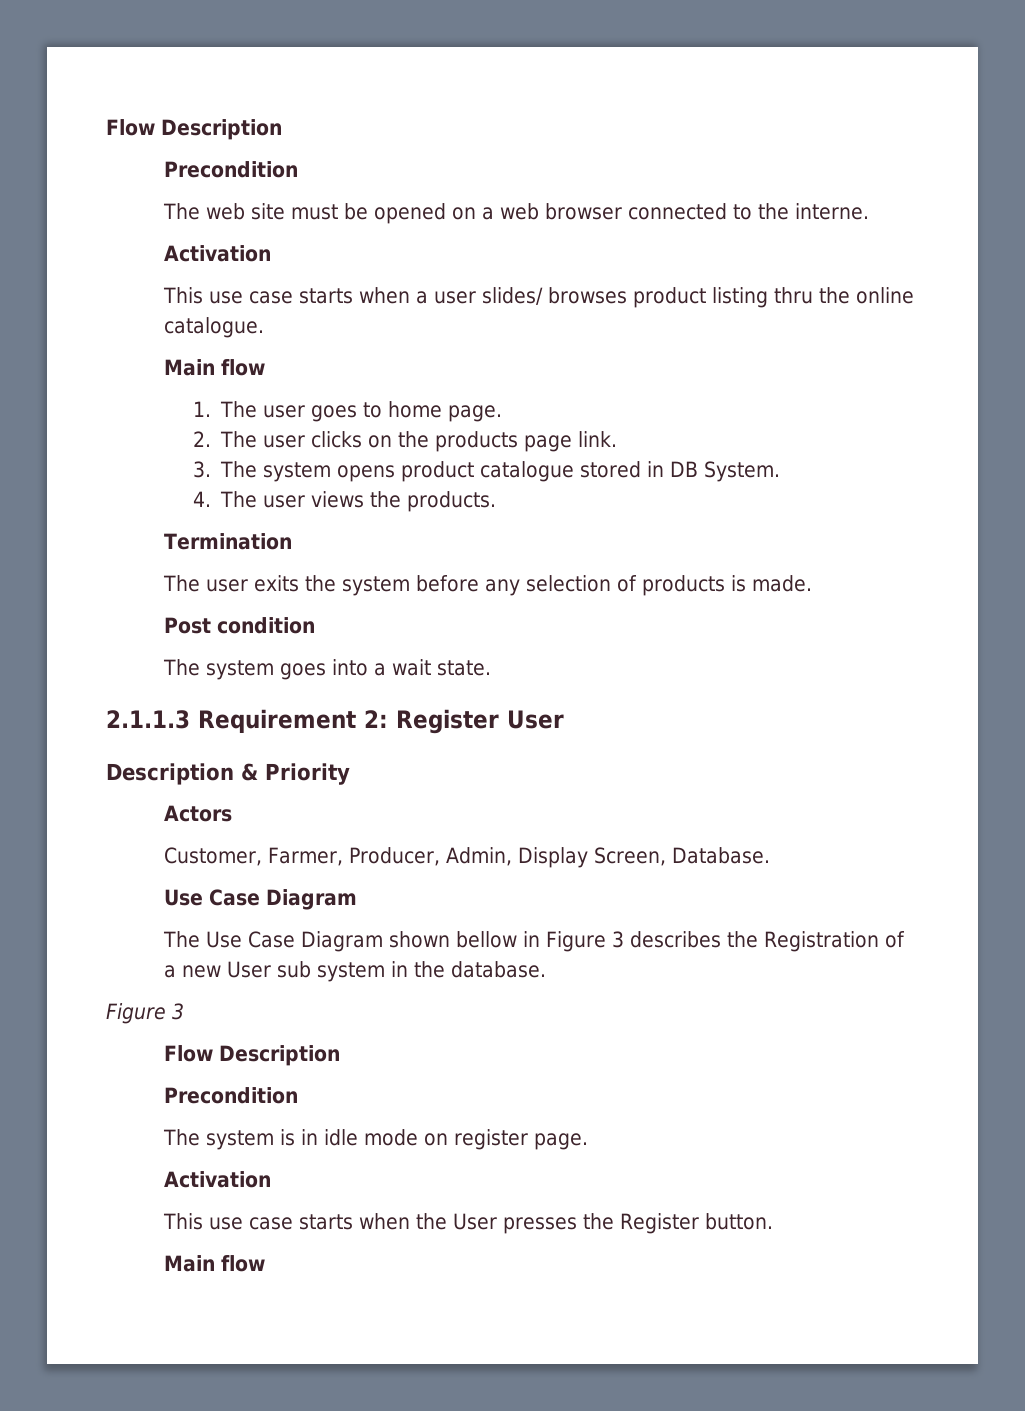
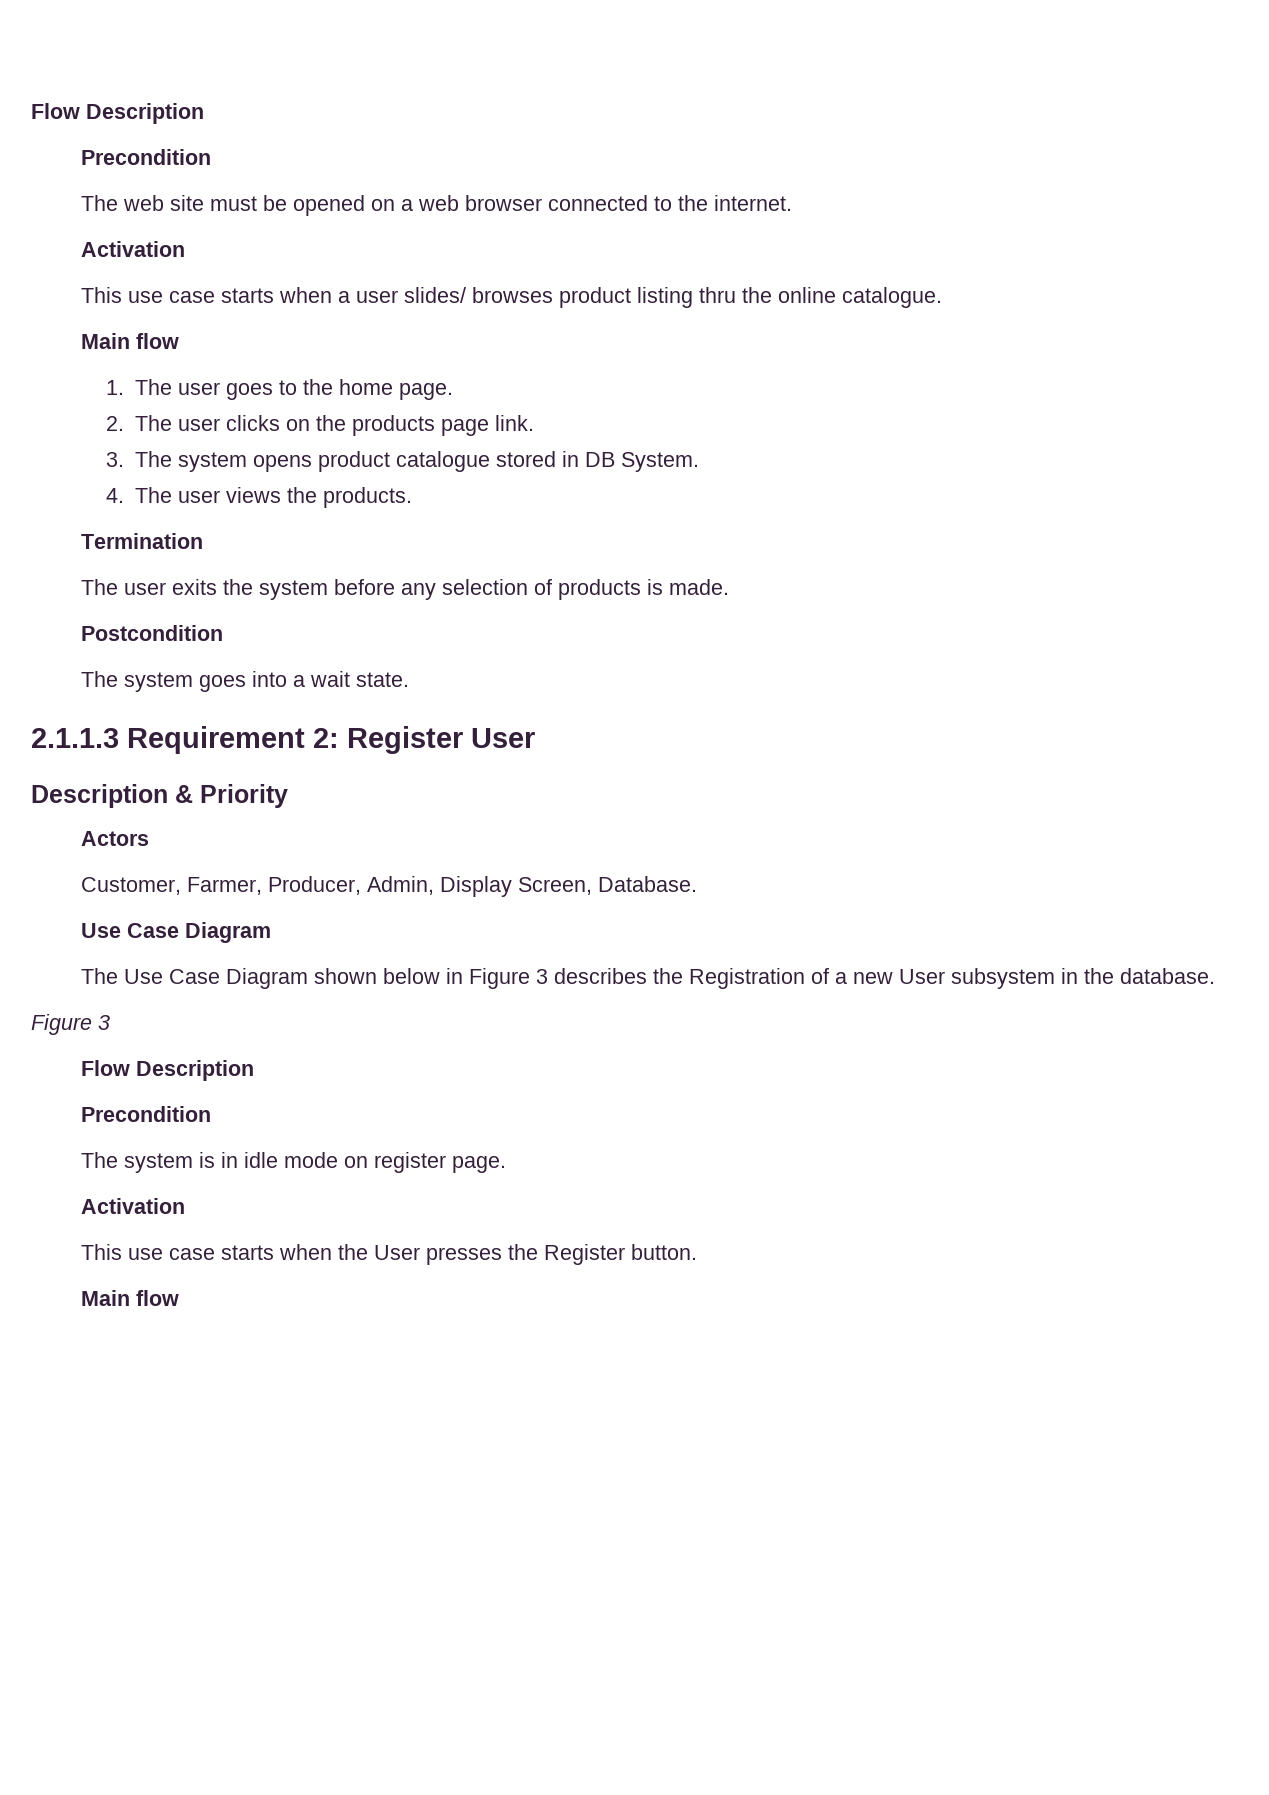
[794,203,869,220] interne. -> [713,195,792,211] internet.
(383, 410) none -> [302,379,333,395] the
[163,617,315,634] Post condition -> [80,625,223,641] Postcondition
[455,931,517,948] bellow -> [382,968,440,984] below
[276,961,385,982] sub system -> [950,968,1055,989] subsystem

